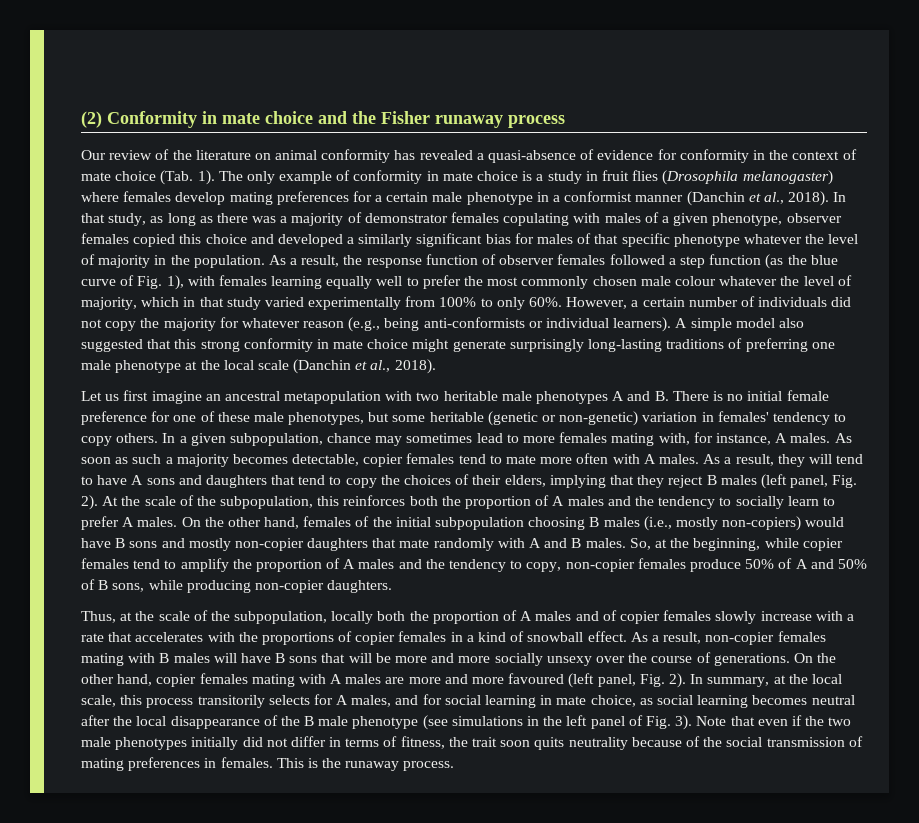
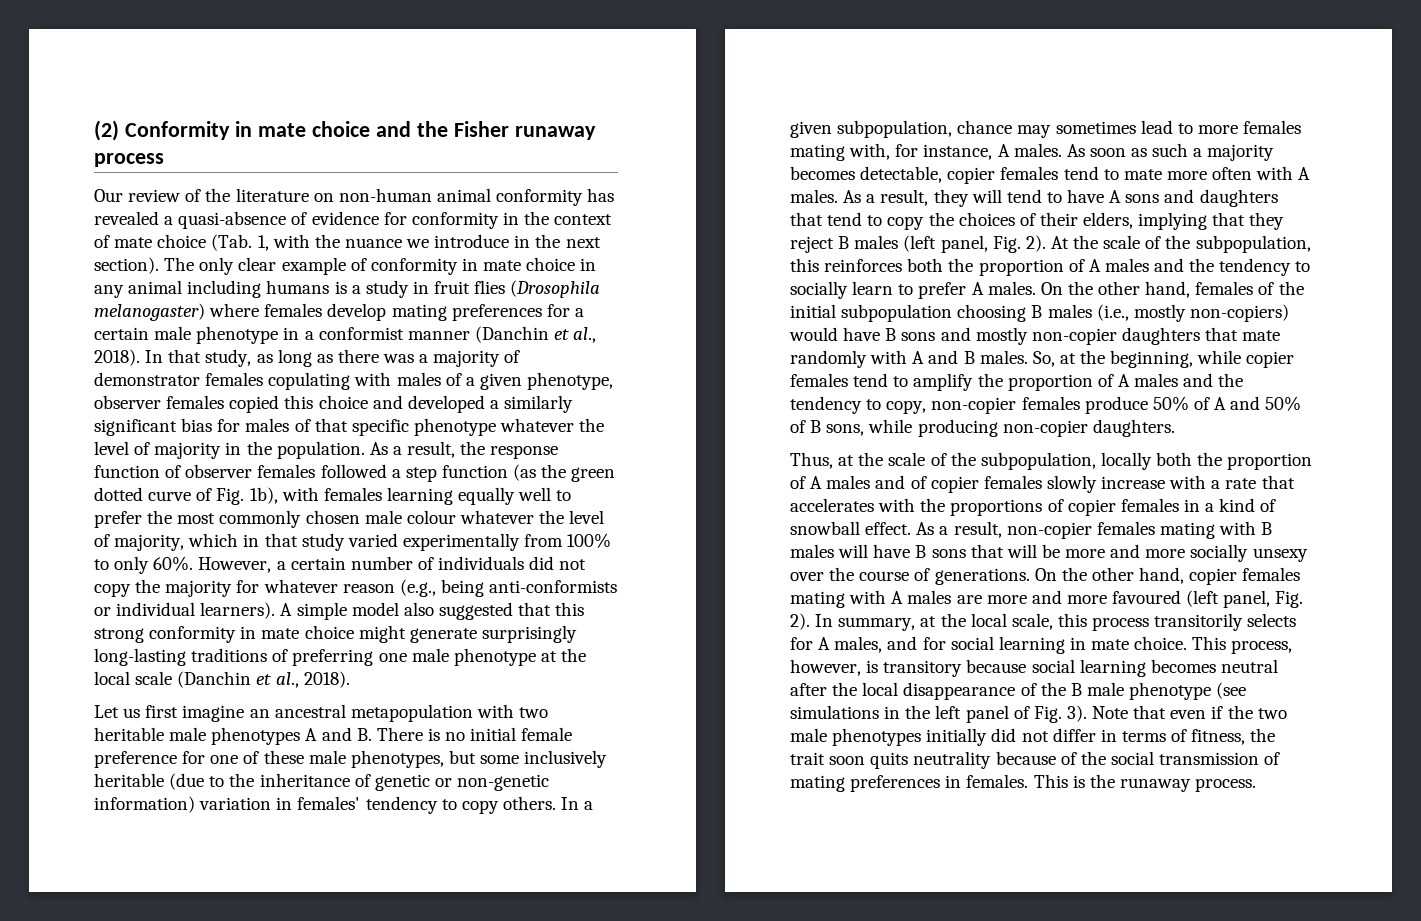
(271, 156) none -> [338,188,432,202] non-human
[197,170,215,185] 1). -> [257,234,601,251] [94,257,159,274] 1, with the nuance we introduce in the next section).
(275, 177) none -> [238,257,277,271] clear
(519, 176) none -> [580,258,597,271] [94,280,330,298] in any animal including humans
[810,255,838,265] blue -> [571,467,616,482] [94,487,143,501] green dotted
[166,275,184,290] 1), -> [249,487,278,504] 1b),
[429,411,639,426] heritable (genetic or non-genetic) -> [524,750,608,768] [94,773,550,791] [94,796,195,813] inclusively heritable (due to the inheritance of genetic or non-genetic information)
[590,695,653,707] choice, as -> [1134,636,1293,654] [790,659,1027,677] choice. This process, however, is transitory because

